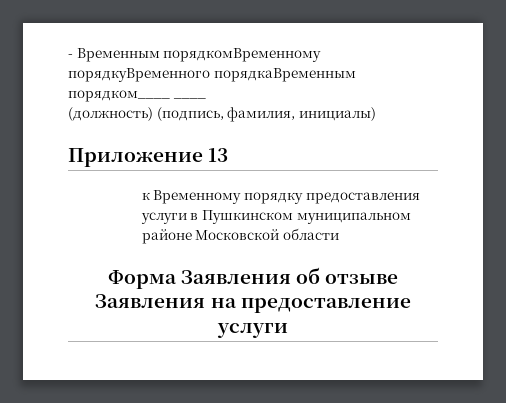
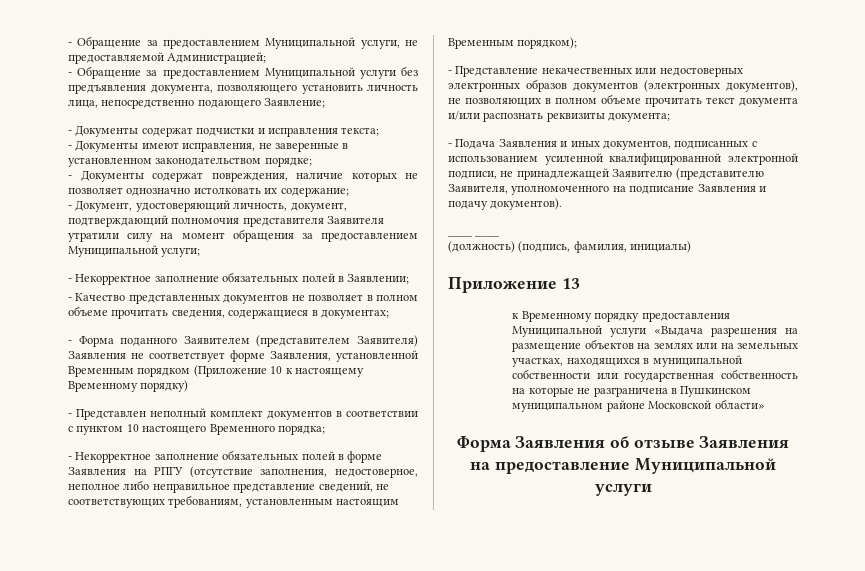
[68,48,322,62] [68,68,356,82] [68,90,170,102] - Временным порядкомВременному порядкуВременного порядкаВременным порядком____ -> [68,36,418,49] [68,52,267,64] [68,66,418,79] [68,84,418,94] [68,98,326,109] [68,125,380,137] [68,140,349,152] [68,157,312,167] [68,170,418,182] [68,187,349,197] [68,200,347,212] [68,215,385,227] [68,229,418,242] [68,245,201,257] [68,272,410,285] [68,293,418,304] [68,306,389,319] [68,335,418,347] [68,350,418,362] [68,365,364,377] [68,380,189,392] [68,408,418,420] [68,424,325,435] [68,450,383,463] [68,466,418,478] [68,480,389,493] [68,495,400,508] [448,37,578,49] [448,66,743,77] [448,79,798,92] [448,94,798,107] [448,111,671,122] [448,139,757,150] [448,153,798,165] [448,168,764,180] [448,184,766,195] [448,198,563,210] [448,235,473,237] - Обращение за предоставлением Муниципальной услуги, не предоставляемой Администрацией; // - Обращение за предоставлением Муниципальной услуги без предъявления документа, позволяющего установить личность лица, непосредственно подающего Заявление; // - Документы содержат подчистки и исправления текста; // - Документы имеют исправления, не заверенные в установленном законодательством порядке; // - Документы содержат повреждения, наличие которых не позволяет однозначно истолковать их содержание; // - Документ, удостоверяющий личность, документ, подтверждающий полномочия представителя Заявителя утратили силу на момент обращения за предоставлением Муниципальной услуги; // - Некорректное заполнение обязательных полей в Заявлении; // - Качество представленных документов не позволяет в полном объеме прочитать сведения, содержащиеся в документах; // - Форма поданного Заявителем (представителем Заявителя) Заявления не соответствует форме Заявления, установленной Временным порядком (Приложение 10 к настоящему Временному порядку) // - Представлен неполный комплект документов в соответствии с пунктом 10 настоящего Временного порядка; // - Некорректное заполнение обязательных полей в форме Заявления на РПГУ (отсутствие заполнения, недостоверное, неполное либо неправильное представление сведений, не соответствующих требованиям, установленным настоящим Временным порядком); // - Представление некачественных или недостоверных электронных образов документов (электронных документов), не позволяющих в полном объеме прочитать текст документа и/или распознать реквизиты документа; // - Подача Заявления и иных документов, подписанных с использованием усиленной квалифицированной электронной подписи, не принадлежащей Заявителю (представителю Заявителя, уполномоченного на подписание Заявления и подачу документов). // ____
[140,212,187,224] услуги -> [512,325,798,337] [512,339,798,352] [512,355,742,367] [512,369,798,382] [512,387,668,397] Муниципальной услуги «Выдача разрешения на размещение объектов на землях или на земельных участках, находящихся в муниципальной собственности или государственная собственность на которые не разграничена
[283,228,340,240] области -> [714,399,765,409] области»
(411, 305) none -> [634,458,776,474] Муниципальной

